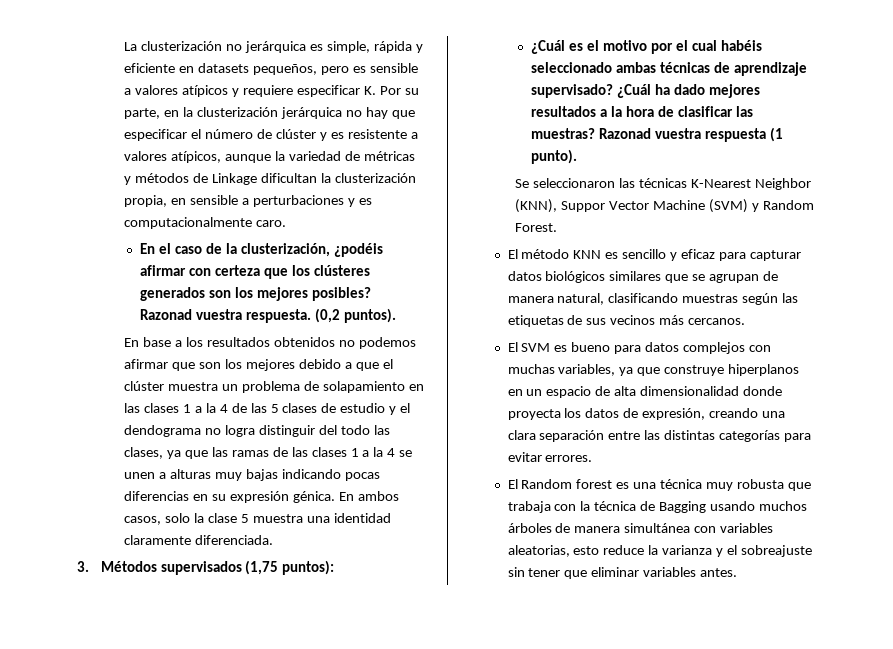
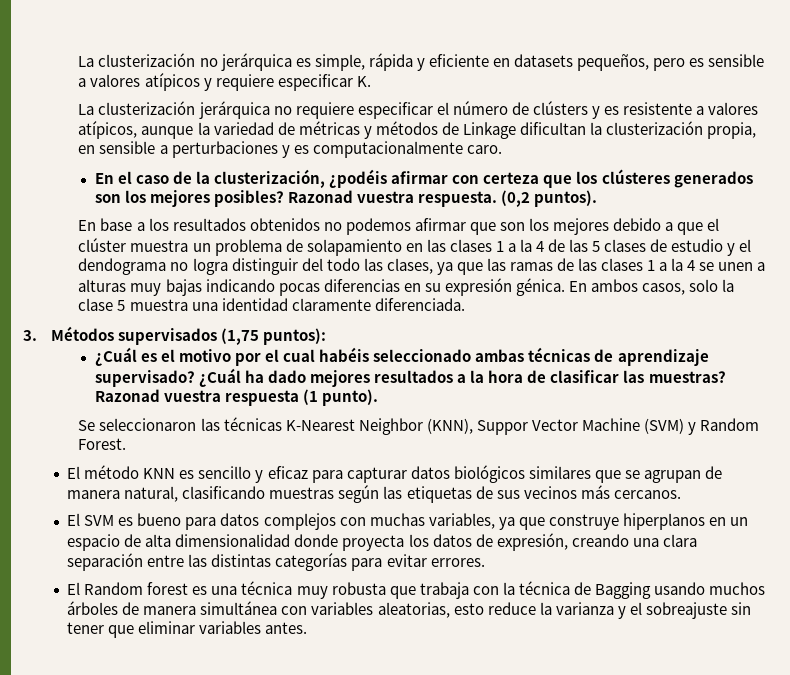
[379,86,419,95] [124,107,194,119] Por su parte, en la -> [78,104,95,115] // La
[365,107,415,119] hay que -> [295,102,354,119] requiere
[275,129,316,139] clúster -> [532,101,588,115] clústers

